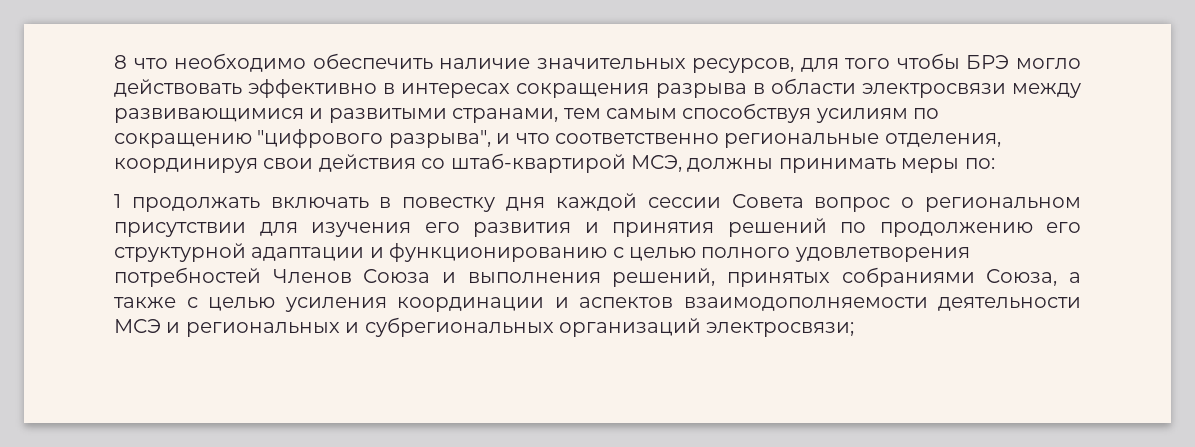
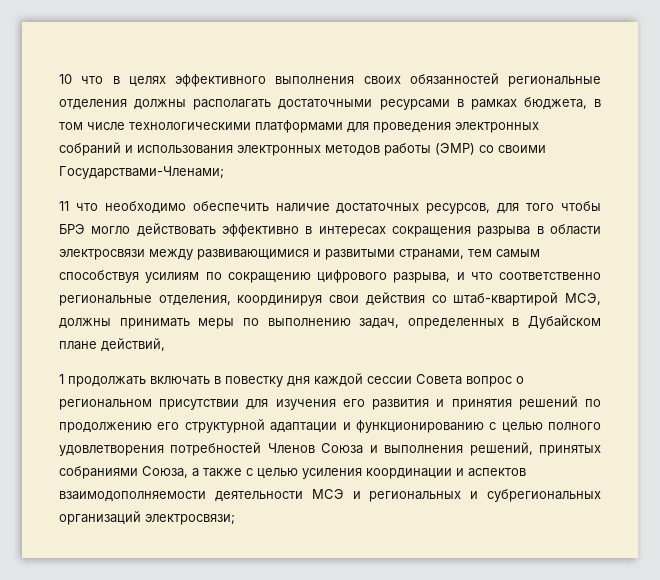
[114,55,127,69] 8 -> [59,73,601,87] [59,97,601,110] [59,120,539,133] [59,142,546,156] [59,166,224,179] [59,201,69,211] 10 что в целях эффективного выполнения своих обязанностей региональные отделения должны располагать достаточными ресурсами в рамках бюджета, в том числе технологическими платформами для проведения электронных собраний и использования электронных методов работы (ЭМР) со своими Государствами-Членами; // 11
[536,58,686,70] значительных -> [336,203,420,214] достаточных
[257,129,491,148] "цифрового разрыва", -> [317,270,451,283] цифрового разрыва,
[964,158,995,169] по: -> [242,315,601,329] [59,338,165,352] по выполнению задач, определенных в Дубайском плане действий,

